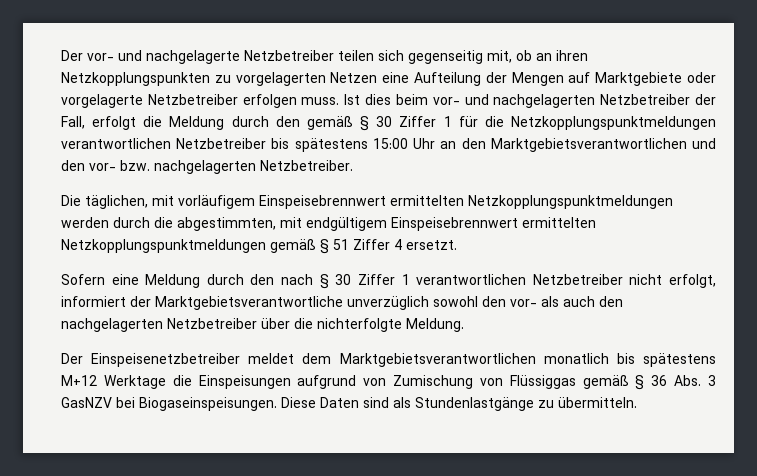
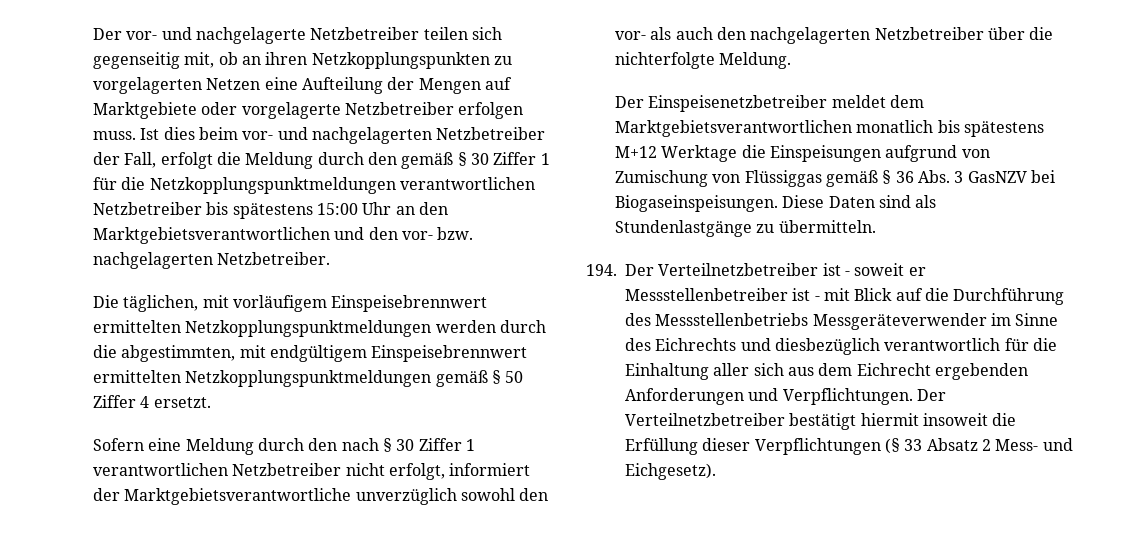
[332,239,349,250] 51 -> [505,371,524,383] 50
(637, 402) none -> [586,263,926,276] [625,288,1065,305] [625,313,1059,330] [625,338,1057,355] [625,363,1028,380] [625,388,946,405] [625,413,1017,430] [625,438,1073,455] [625,463,716,480] // 194. Der Verteilnetzbetreiber ist - soweit er Messstellenbetreiber ist - mit Blick auf die Durchführung des Messstellenbetriebs Messgeräteverwender im Sinne des Eichrechts und diesbezüglich verantwortlich für die Einhaltung aller sich aus dem Eichrecht ergebenden Anforderungen und Verpflichtungen. Der Verteilnetzbetreiber bestätigt hiermit insoweit die Erfüllung dieser Verpflichtungen (§ 33 Absatz 2 Mess- und Eichgesetz).

